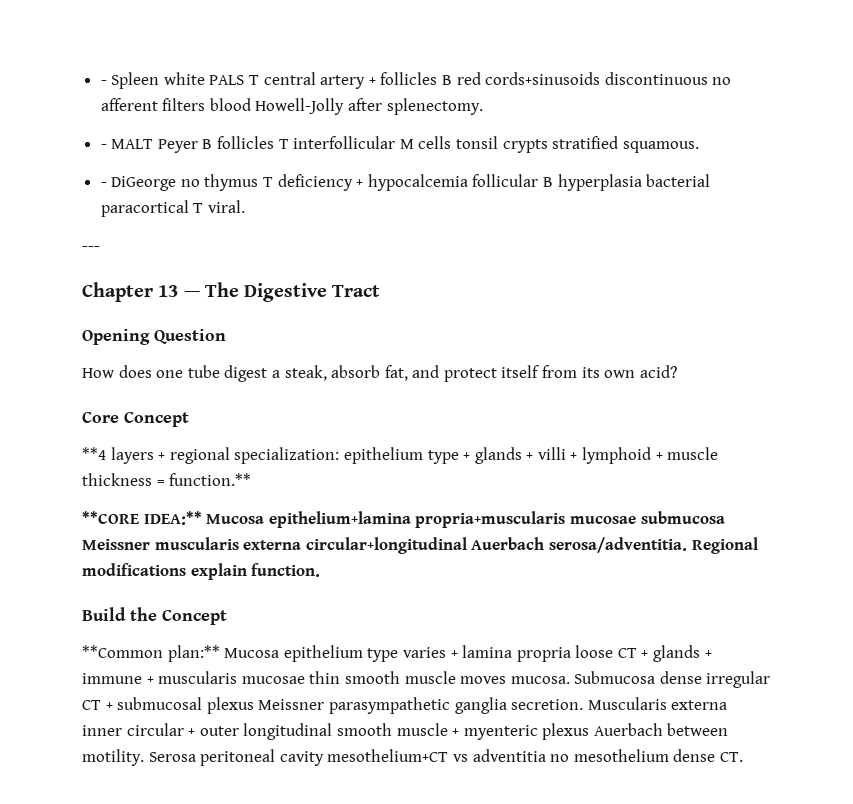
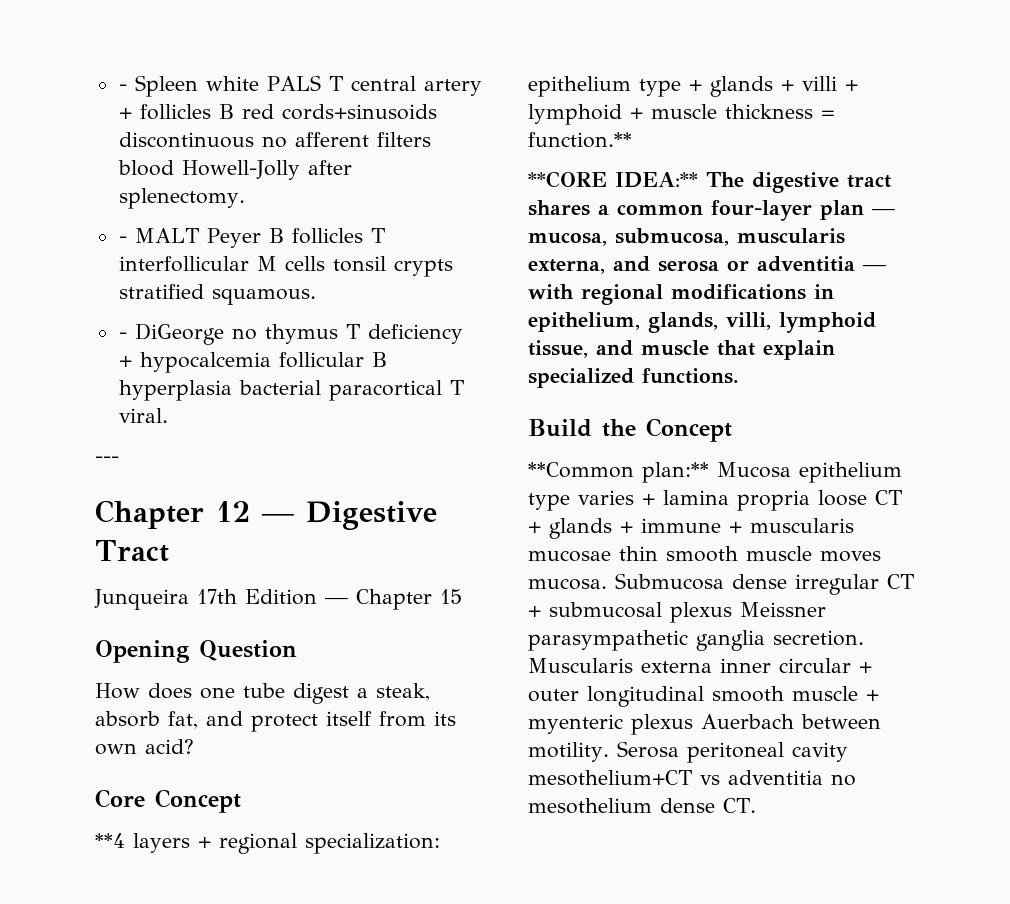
[158,282,239,297] 13 — The -> [216,501,294,522] 12 —
(381, 291) none -> [94,589,462,610] // Junqueira 17th Edition — Chapter 15
[206,511,725,528] [82,537,758,554] [82,563,321,580] Mucosa epithelium+lamina propria+muscularis mucosae submucosa Meissner muscularis externa circular+longitudinal Auerbach serosa/adventitia. Regional modifications explain function. -> [706,172,891,193] [528,200,895,221] [528,228,845,246] [528,256,886,274] [528,284,834,305] [528,312,876,333] [528,340,835,360] [528,368,739,388] The digestive tract shares a common four-layer plan — mucosa, submucosa, muscularis externa, and serosa or adventitia — with regional modifications in epithelium, glands, villi, lymphoid tissue, and muscle that explain specialized functions.

